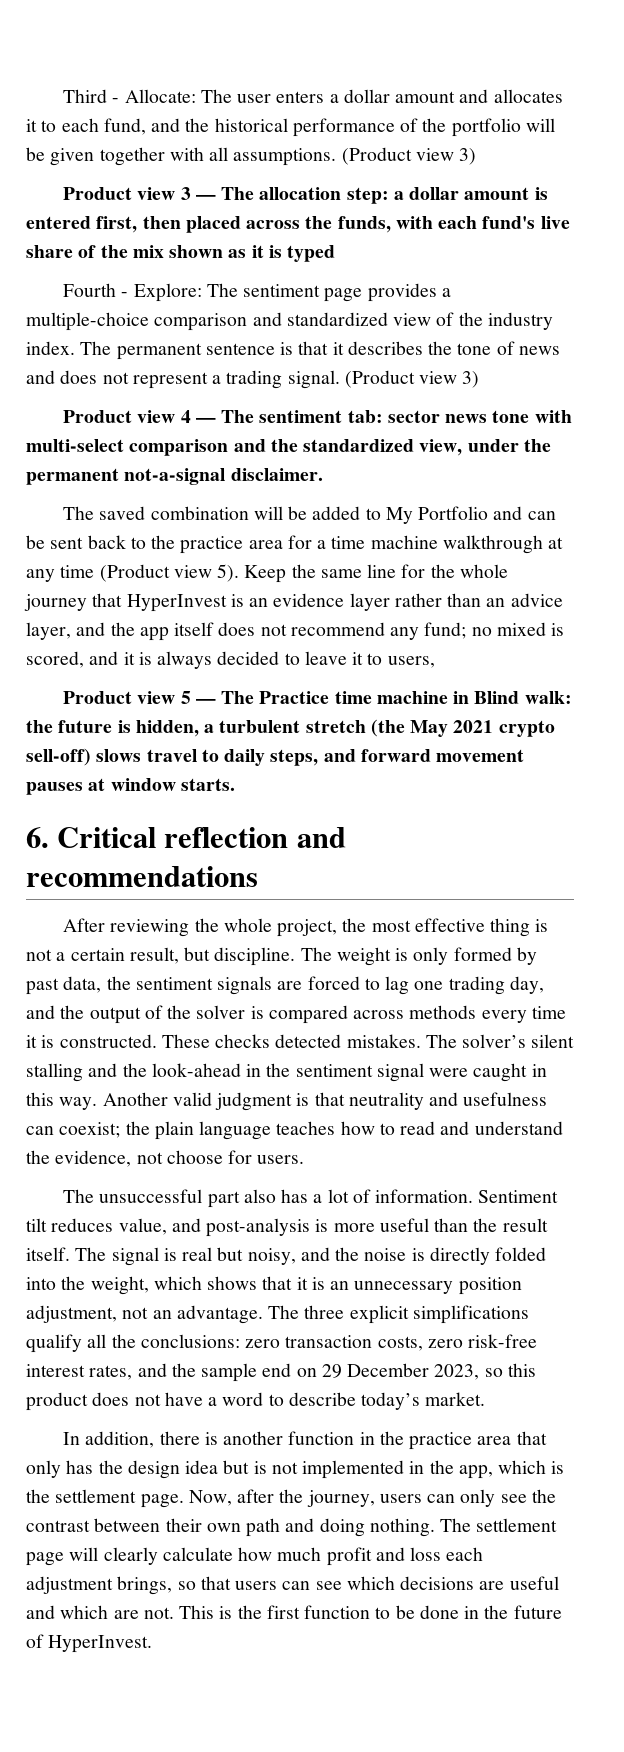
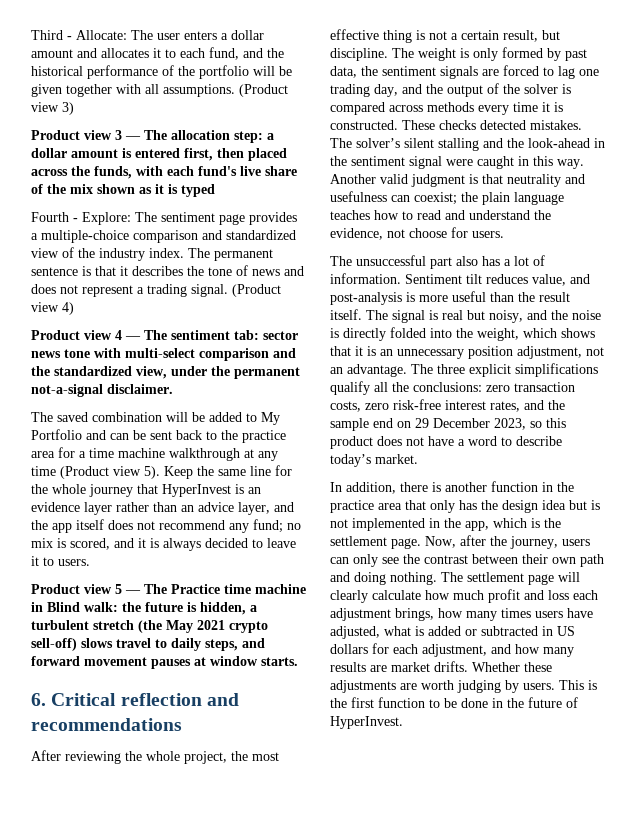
[462,371,480,388] 3) -> [62,302,74,315] 4)
[496,622,546,636] mixed -> [31,538,53,548] mix
[387,656,435,668] users, -> [58,559,90,566] users.
[177,1576,559,1590] [26,1605,174,1619] so that users can see which decisions are useful and which are not. -> [438,608,593,621] [330,626,575,639] [330,643,574,657] [330,661,552,672] [330,680,555,693] how many times users have adjusted, what is added or subtracted in US dollars for each adjustment, and how many results are market drifts. Whether these adjustments are worth judging by users.

